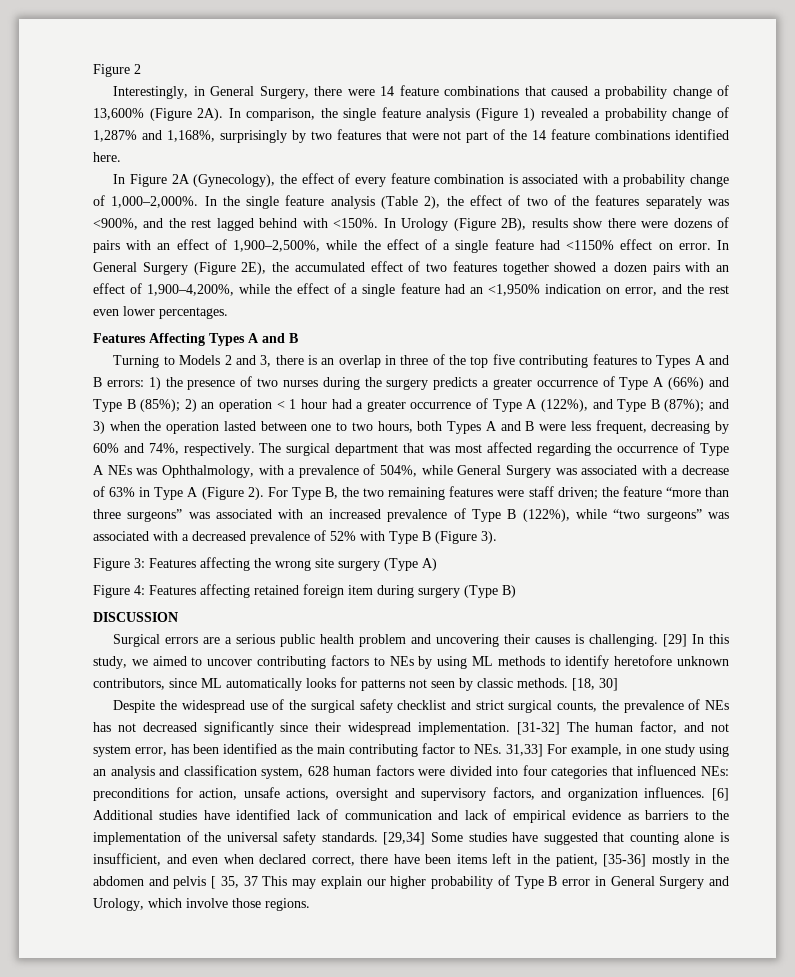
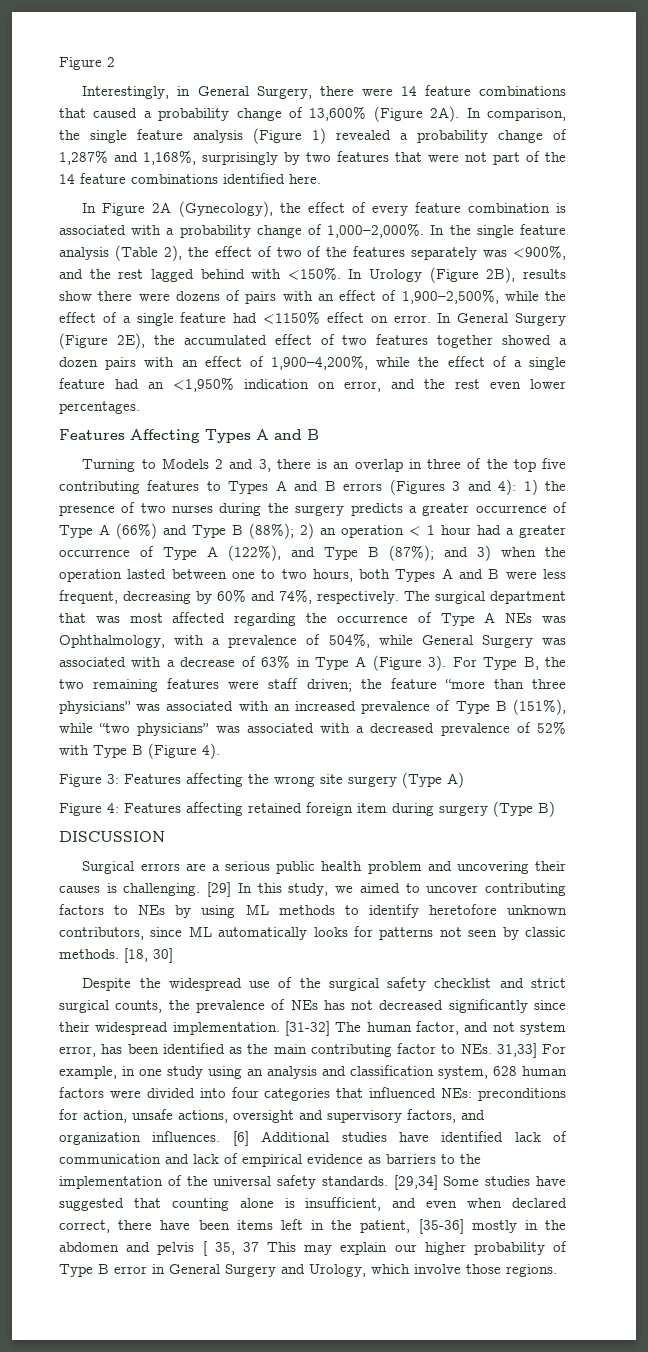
[106,380,144,387] errors: -> [343,479,517,495] errors (Figures 3 and 4):
[140,399,181,412] (85%); -> [249,523,294,539] (88%);
[247,487,264,500] 2). -> [428,655,447,671] 3).
[127,509,183,522] surgeons” -> [59,701,131,714] physicians”
[522,509,570,522] (122%), -> [513,699,566,715] (151%),
[646,509,702,522] surgeons” -> [137,723,210,736] physicians”
[481,531,497,544] 3). -> [202,743,220,759] 4).

